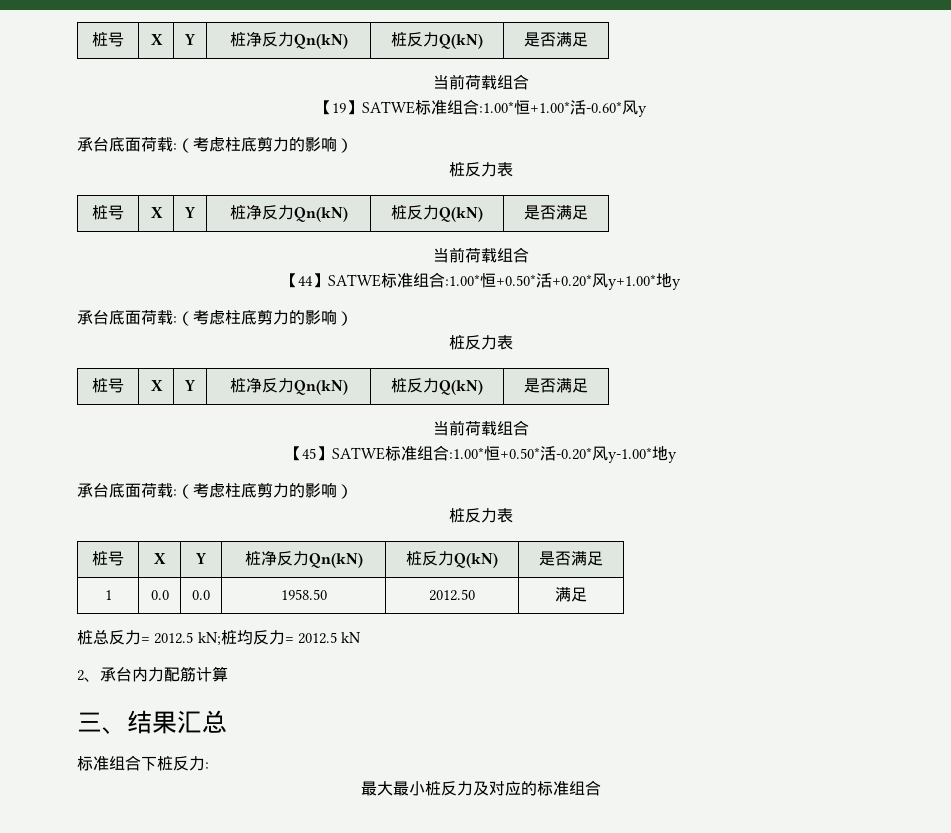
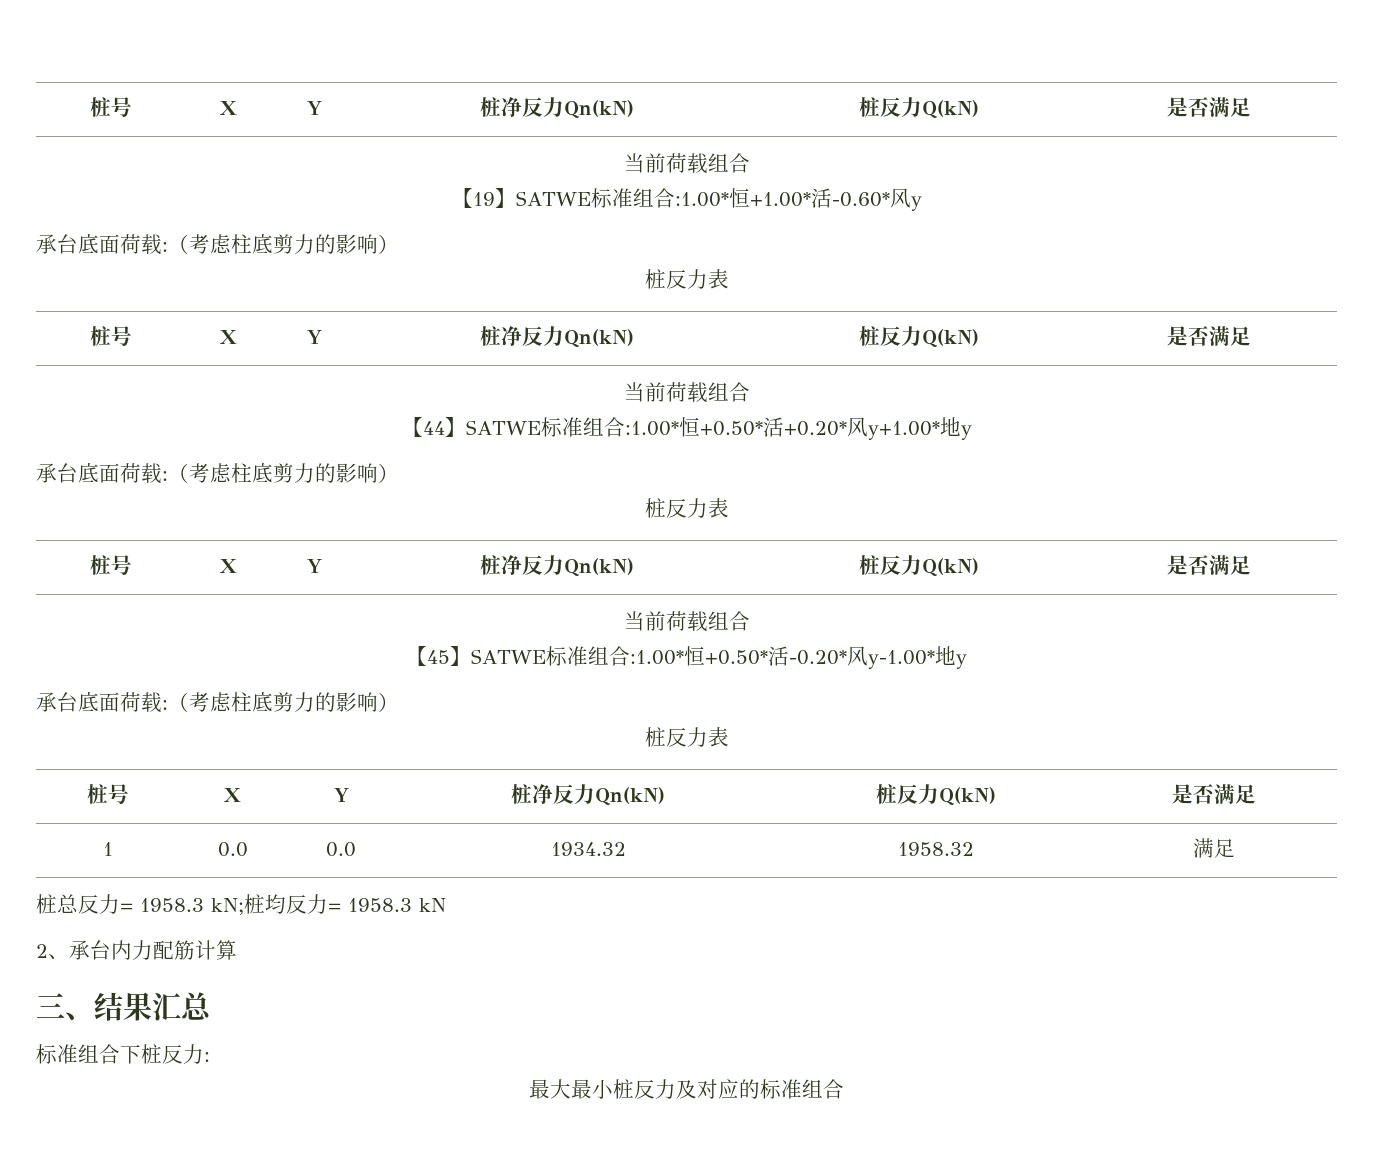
[280,589,327,600] [429,589,475,601] 1958.50 | 2012.50 -> [550,842,626,856] [897,842,974,856] 1934.32 | 1958.32
[154,632,194,644] 2012.5 -> [140,898,204,912] 1958.3
[297,632,337,644] 2012.5 -> [348,898,412,912] 1958.3

